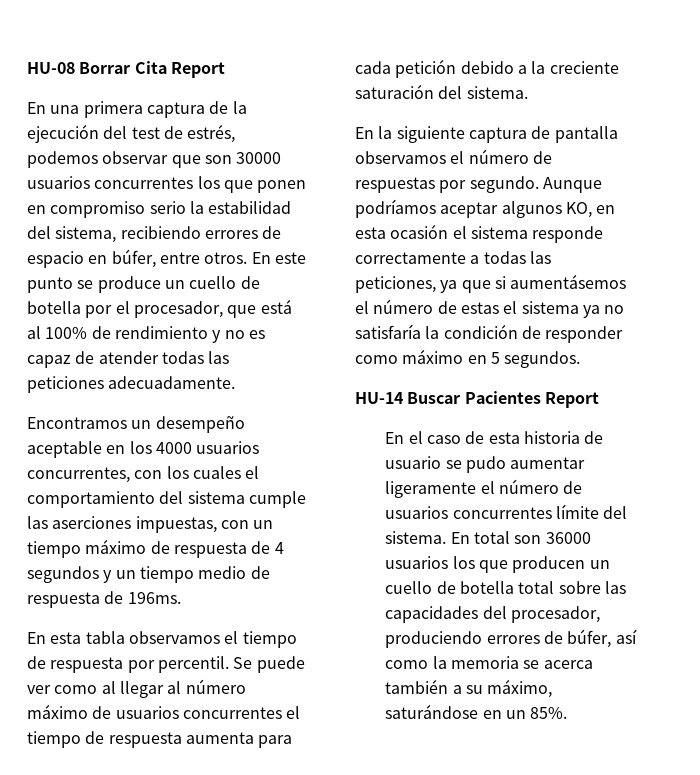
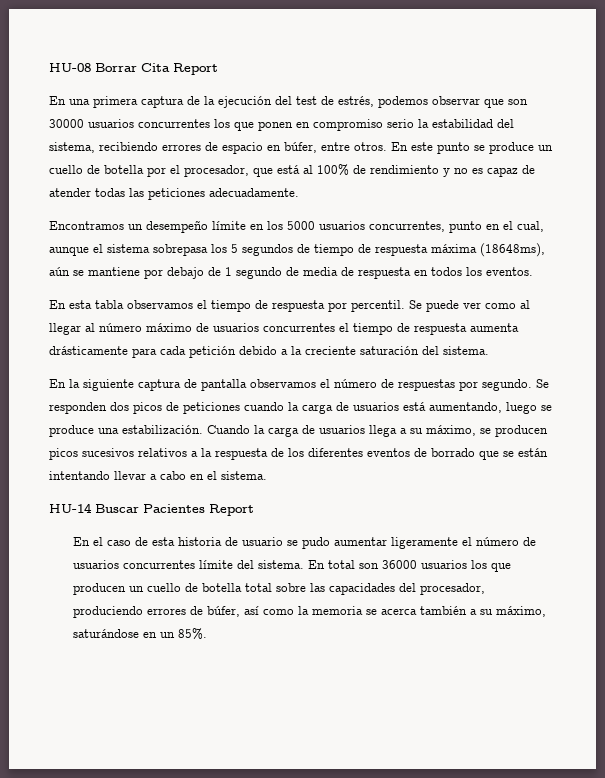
[27,441,102,458] aceptable -> [212,221,246,230] límite
[155,442,192,454] 4000 -> [287,221,315,230] 5000
[134,466,260,479] [27,491,306,508] [27,516,274,533] [27,539,284,558] [27,566,270,583] [27,591,181,608] con los cuales el comportamiento del sistema cumple las aserciones impuestas, con un tiempo máximo de respuesta de 4 segundos y un tiempo medio de respuesta de 196ms. -> [449,221,544,233] [49,243,545,257] [49,267,533,279] punto en el cual, aunque el sistema sobrepasa los 5 segundos de tiempo de respuesta máxima (18648ms), aún se mantiene por debajo de 1 segundo de media de respuesta en todos los eventos.
(254, 738) none -> [49,346,128,355] drásticamente
[542,177,602,193] [355,199,616,218] [355,224,604,243] [355,251,551,264] [355,274,627,293] [355,299,625,318] [355,324,624,343] [355,349,581,368] Aunque podríamos aceptar algunos KO, en esta ocasión el sistema responde correctamente a todas las peticiones, ya que si aumentásemos el número de estas el sistema ya no satisfaría la condición de responder como máximo en 5 segundos. -> [536,379,549,388] [49,402,552,414] [49,425,548,437] [49,448,548,460] [49,471,267,480] Se responden dos picos de peticiones cuando la carga de usuarios está aumentando, luego se produce una estabilización. Cuando la carga de usuarios llega a su máximo, se producen picos sucesivos relativos a la respuesta de los diferentes eventos de borrado que se están intentando llevar a cabo en el sistema.

